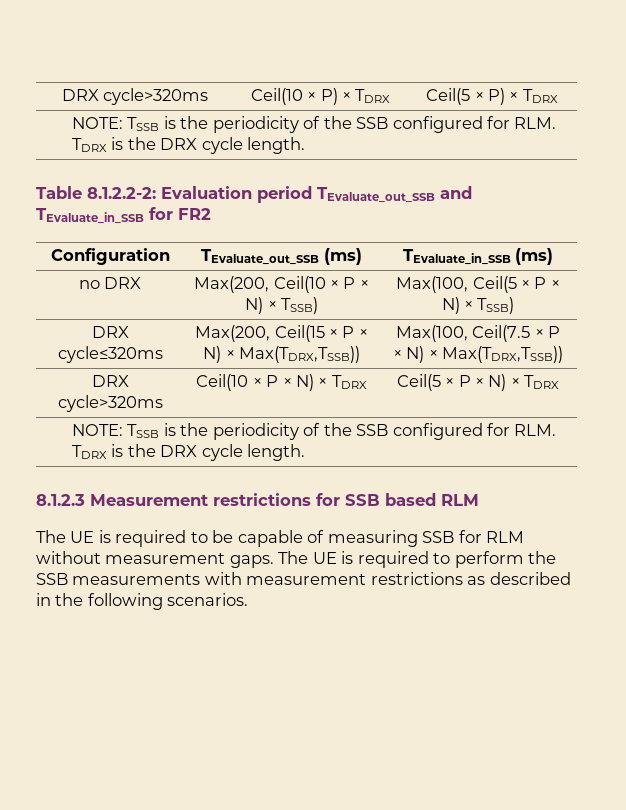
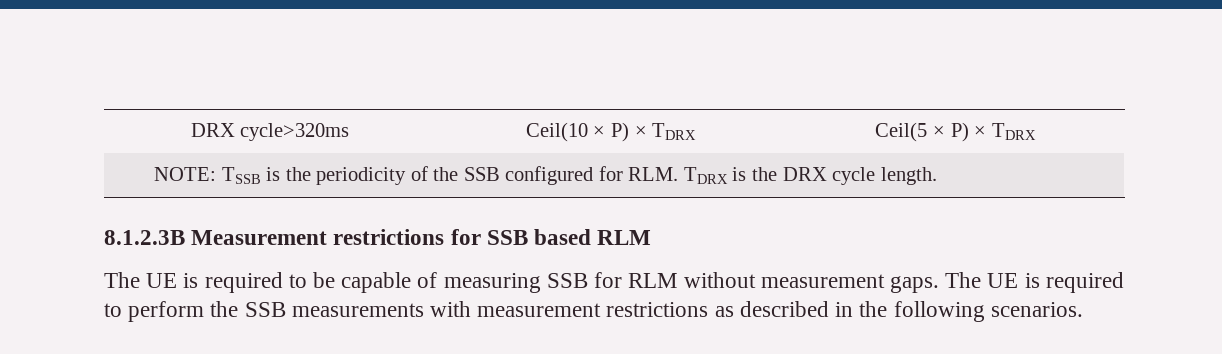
[36,186,472,203] [36,207,211,224] [50,248,170,265] [201,248,362,265] [402,248,554,265] [78,277,142,289] [194,276,369,293] [245,297,318,314] [396,276,560,293] [441,297,515,314] [91,326,129,338] [57,346,163,363] [195,325,368,342] [203,346,360,363] [395,325,561,342] [392,346,564,363] [91,375,129,387] [57,395,163,412] [196,374,367,391] [396,374,560,391] [71,423,557,440] [71,444,306,461] [36,494,85,506] Table 8.1.2.2-2: Evaluation period TEvaluate_out_SSB and TEvaluate_in_SSB for FR2 // Configuration | TEvaluate_out_SSB (ms) | TEvaluate_in_SSB (ms) // no DRX | Max(200, Ceil(10 × P × N) × TSSB) | Max(100, Ceil(5 × P × N) × TSSB) // DRX cycle≤320ms | Max(200, Ceil(15 × P × N) × Max(TDRX,TSSB)) | Max(100, Ceil(7.5 × P × N) × Max(TDRX,TSSB)) // DRX cycle>320ms | Ceil(10 × P × N) × TDRX | Ceil(5 × P × N) × TDRX // NOTE: TSSB is the periodicity of the SSB configured for RLM. TDRX is the DRX cycle length. // 8.1.2.3 -> [104,230,185,245] 8.1.2.3B

